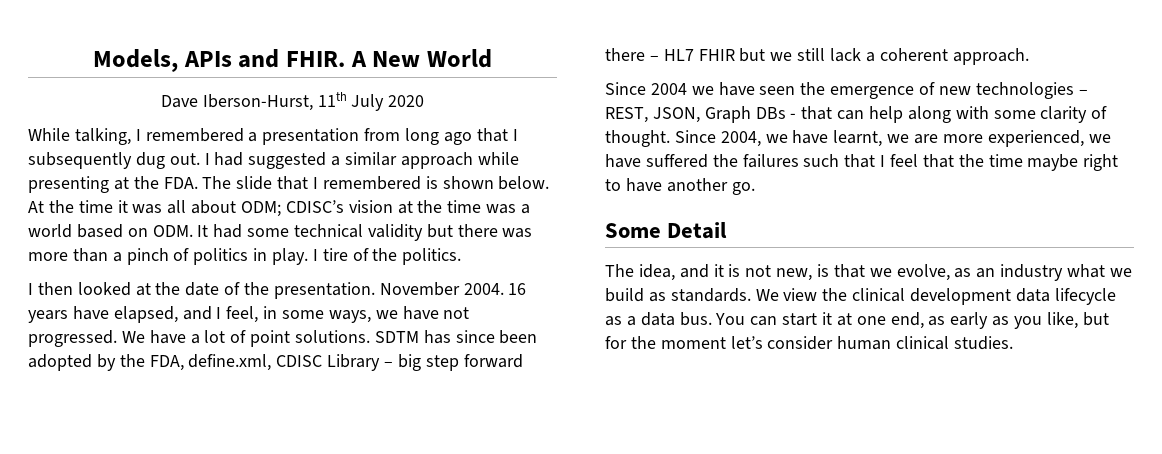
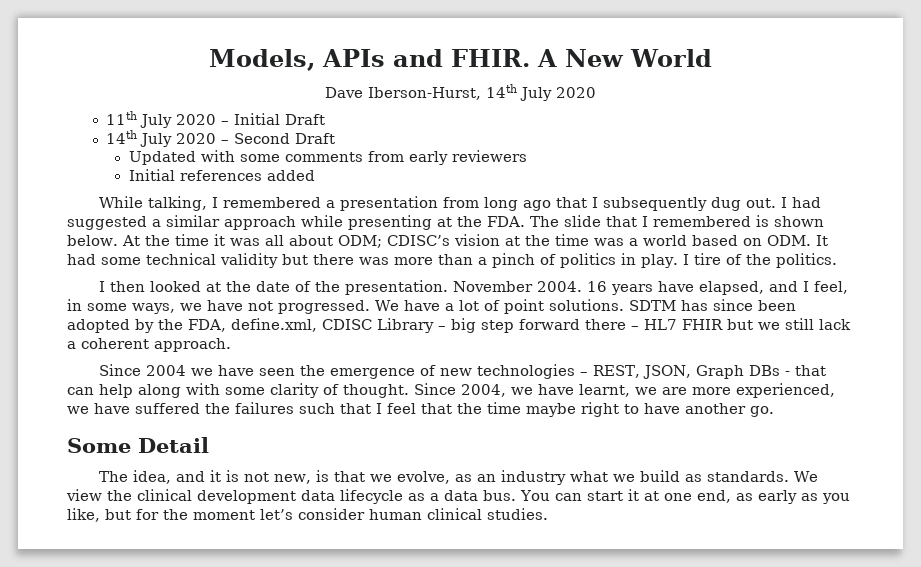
(313, 102) none -> [486,84,596,101] 14th July 2020 //
(425, 101) none -> [221,113,326,125] [106,130,336,147] [128,150,527,165] [128,169,315,181] – Initial Draft // 14th July 2020 – Second Draft // Updated with some comments from early reviewers // Initial references added

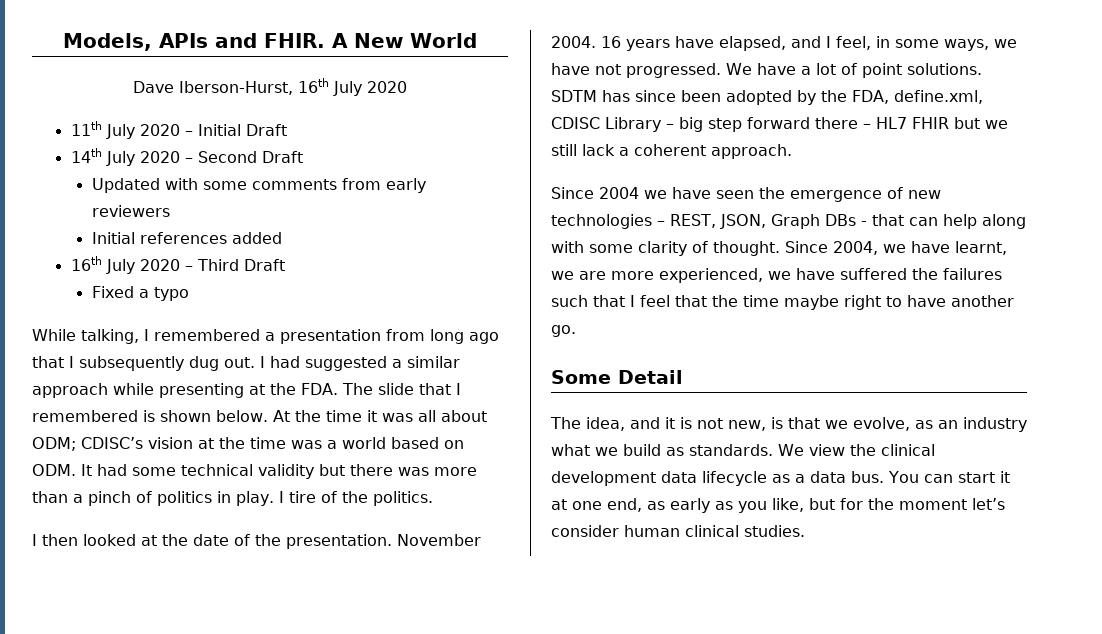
[486,84,517,98] 14th -> [298,78,329,93] 16th
(315, 175) none -> [70,256,285,274] [91,286,189,301] // 16th July 2020 – Third Draft // Fixed a typo

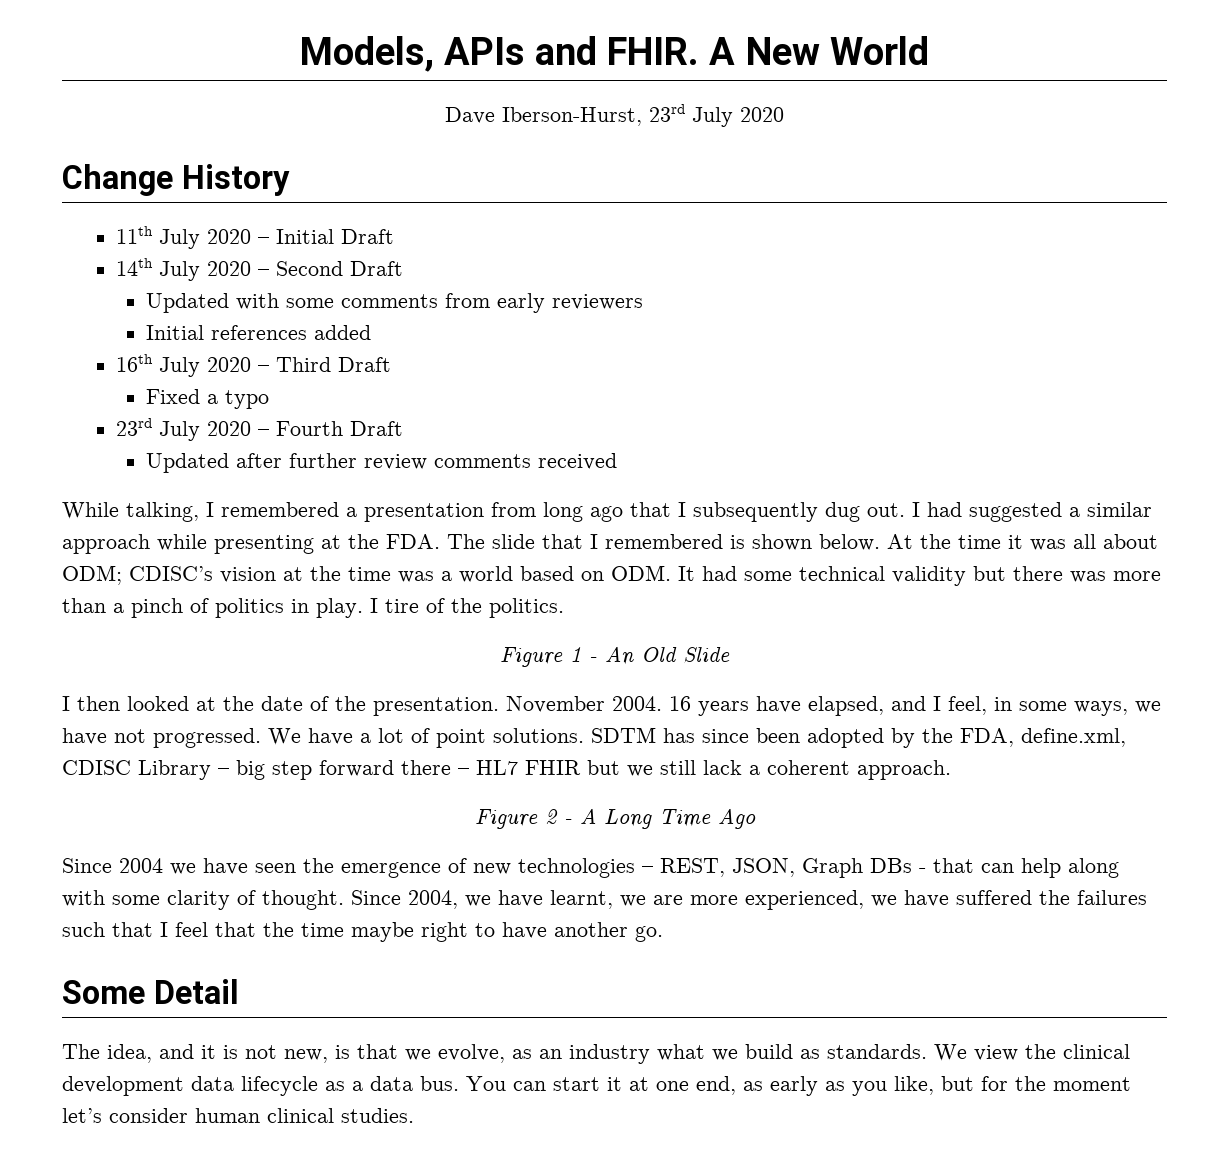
[298,78,407,96] 16th July 2020 -> [649,104,784,127] [62,164,290,196] 23rd July 2020 // Change History
(189, 294) none -> [115,418,403,441] [146,453,618,473] // 23rd July 2020 – Fourth Draft // Updated after further review comments received
(433, 498) none -> [500,646,730,667] // Figure 1 - An Old Slide
(792, 151) none -> [474,808,756,829] // Figure 2 - A Long Time Ago

